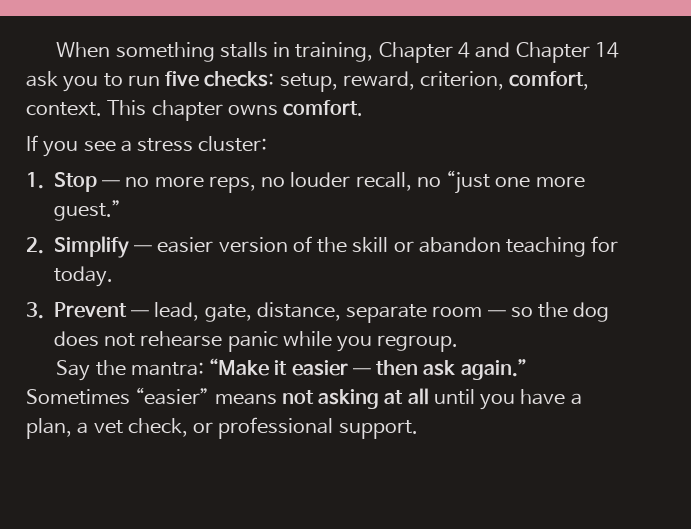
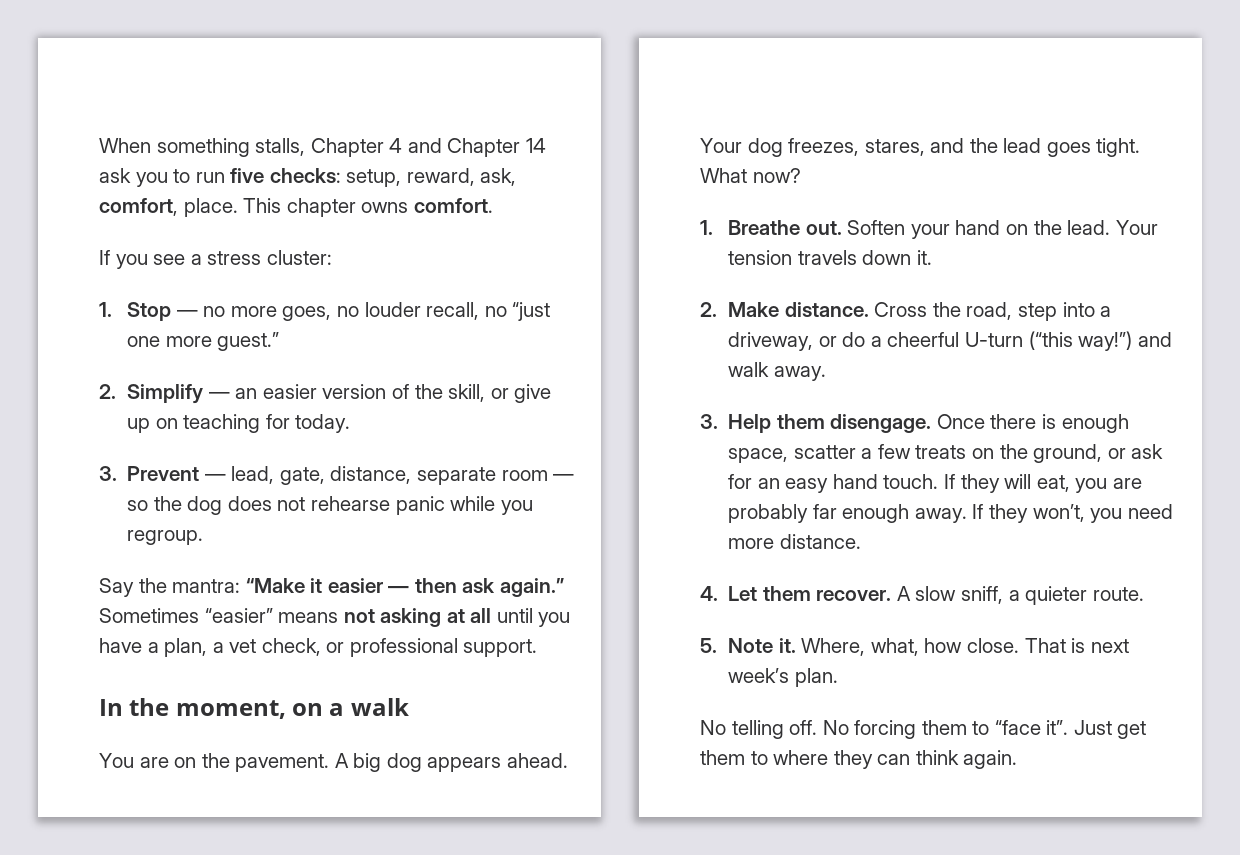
[219,42,374,62] stalls in training, -> [255,138,306,156] stalls,
[420,71,590,90] [26,102,102,116] criterion, comfort, context. -> [480,168,517,186] [99,198,238,217] ask, comfort, place.
[208,176,256,193] reps, -> [282,306,332,321] goes,
(153, 248) none -> [235,388,258,399] an
[352,237,501,253] skill or abandon -> [448,384,552,403] [127,418,178,433] skill, or give up on
(418, 429) none -> [99,698,409,719] [99,753,568,772] [700,138,1141,157] [700,168,801,183] [700,220,1158,239] [728,250,932,265] [700,302,1112,321] [728,331,1172,351] [728,362,826,381] [700,414,1129,433] [728,444,1164,463] [728,474,1142,493] [728,504,1173,523] [728,534,861,549] [700,586,1144,605] [700,638,1129,656] [728,668,838,687] [700,720,1147,739] [700,750,1018,769] // In the moment, on a walk // You are on the pavement. A big dog appears ahead. Your dog freezes, stares, and the lead goes tight. What now? // 1. Breathe out. Soften your hand on the lead. Your tension travels down it. // 2. Make distance. Cross the road, step into a driveway, or do a cheerful U-turn (“this way!”) and walk away. // 3. Help them disengage. Once there is enough space, scatter a few treats on the ground, or ask for an easy hand touch. If they will eat, you are probably far enough away. If they won’t, you need more distance. // 4. Let them recover. A slow sniff, a quieter route. // 5. Note it. Where, what, how close. That is next week’s plan. // No telling off. No forcing them to “face it”. Just get them to where they can think again.

